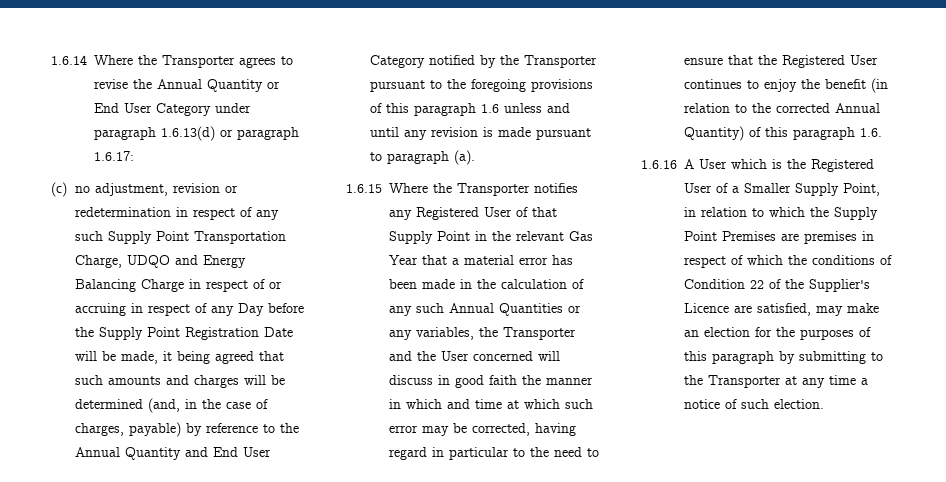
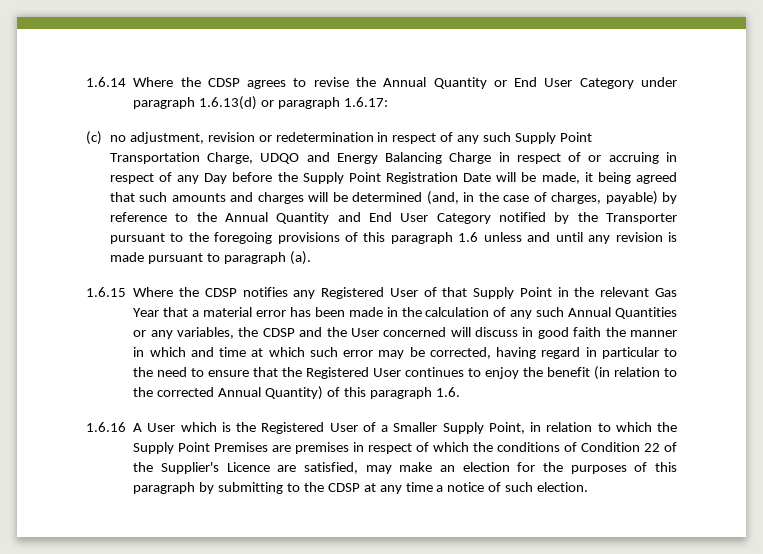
[162,55,235,68] Transporter -> [207,78,240,87] CDSP
[457,183,530,196] Transporter -> [204,288,237,297] CDSP
[503,327,576,340] Transporter -> [262,328,295,337] CDSP
[708,375,781,388] Transporter -> [327,483,360,492] CDSP

